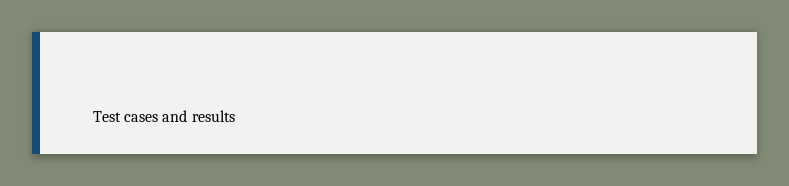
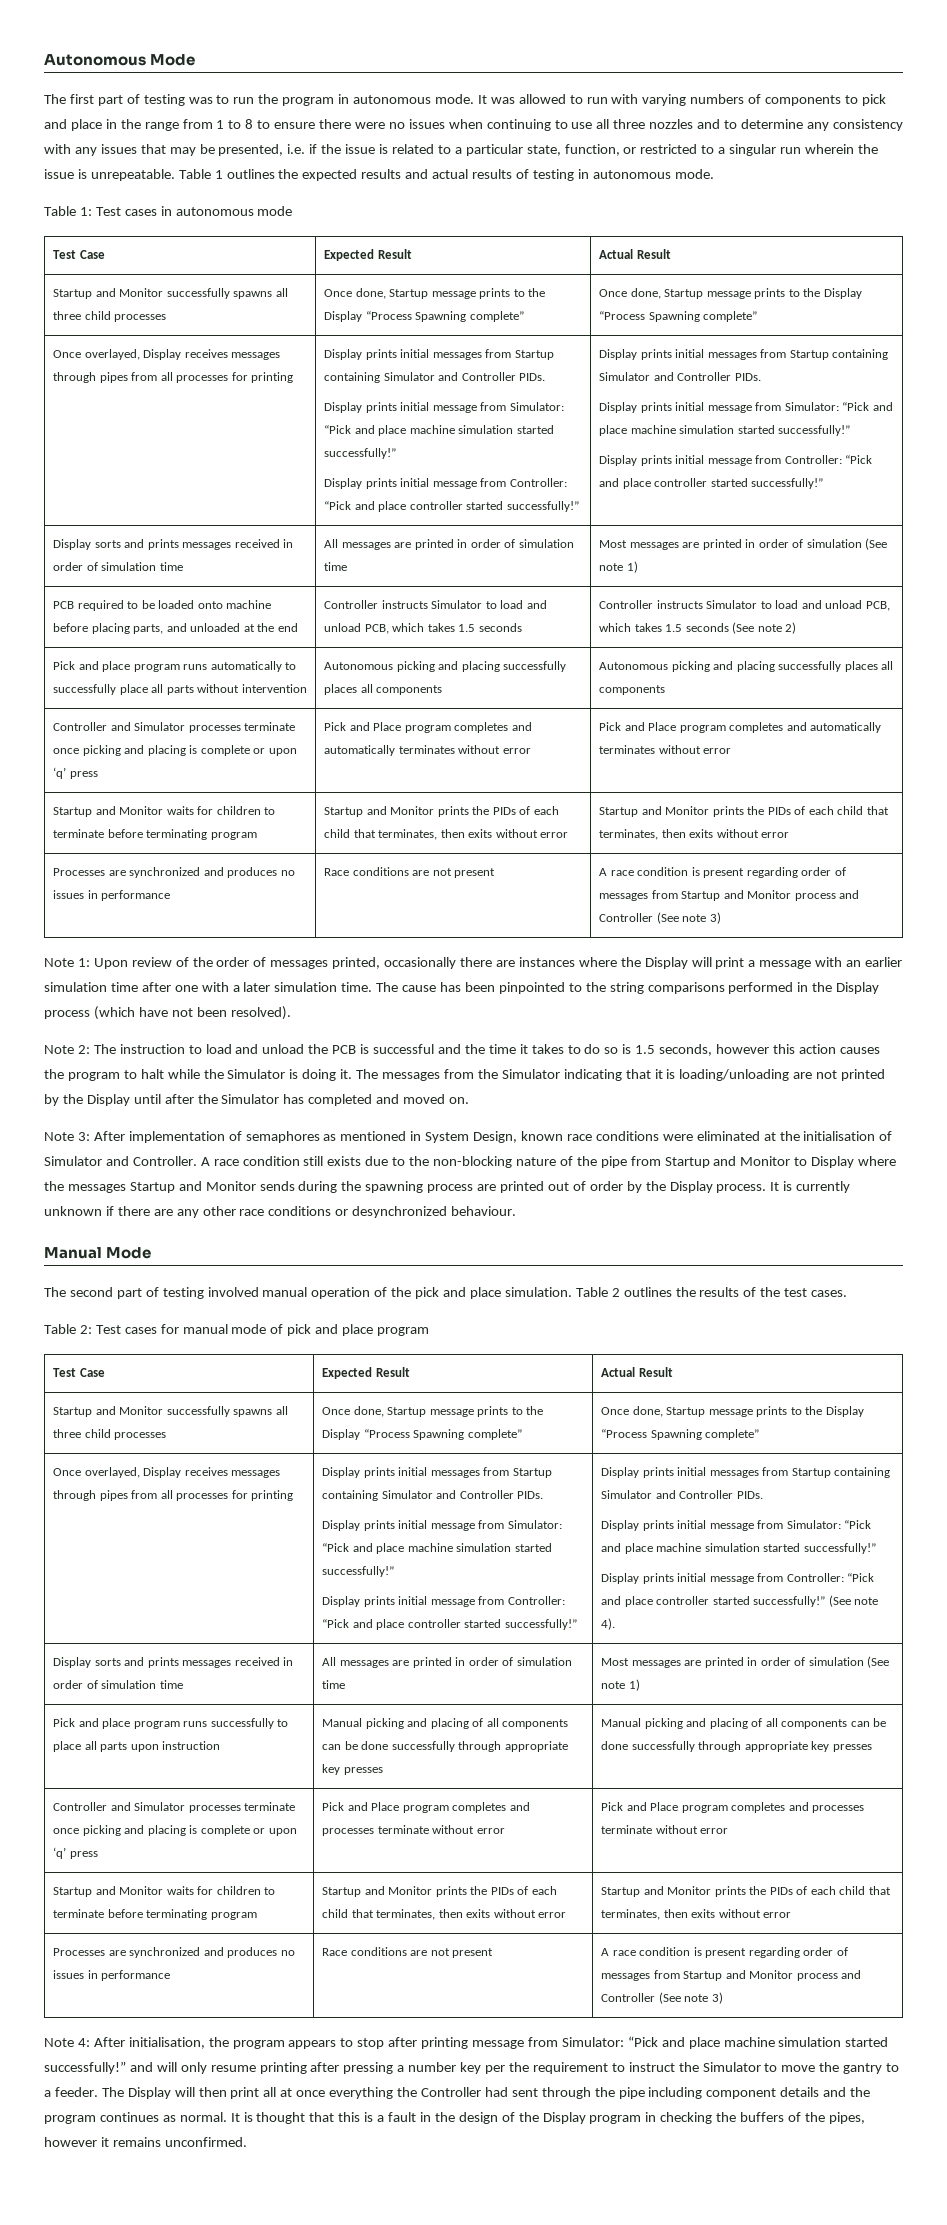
[93,110,235,122] Test cases and results -> [44,54,196,66] [44,94,886,106] [44,119,903,131] [44,144,878,156] [44,169,714,181] [44,206,293,216] [52,250,105,259] [323,249,412,261] [598,249,671,259] [52,288,288,299] [52,311,167,322] [323,288,546,299] [323,311,524,322] [598,288,862,299] [598,311,758,322] [52,349,281,360] [52,372,294,383] [323,349,554,360] [323,372,546,383] [323,402,564,413] [323,425,554,436] [323,448,396,459] [323,478,567,489] [323,501,579,512] [598,349,889,360] [598,372,761,381] [598,402,893,413] [598,425,851,436] [598,455,873,466] [598,478,824,489] [52,539,294,550] [52,562,183,571] [323,539,574,550] [323,562,347,571] [598,538,888,550] [598,561,638,573] [52,600,272,611] [52,623,298,634] [323,600,547,609] [323,623,522,634] [598,600,890,611] [598,622,797,634] [52,661,297,672] [52,684,307,695] [323,661,567,672] [323,684,443,695] [598,661,894,672] [598,685,665,695] [52,722,296,733] [52,745,297,756] [52,767,98,779] [323,722,532,733] [323,745,531,756] [598,722,882,733] [598,745,732,754] [52,806,276,817] [52,829,257,840] [323,806,559,817] [323,829,569,840] [598,806,889,817] [598,829,790,840] [52,867,295,878] [52,890,171,901] [323,867,496,878] [598,867,846,878] [598,890,860,901] [598,912,721,924] [44,957,903,969] [44,982,880,994] [44,1006,291,1020] [44,1044,880,1056] [44,1069,886,1081] [44,1094,470,1106] [44,1131,893,1143] [44,1156,897,1168] [44,1181,851,1193] [44,1206,517,1218] [44,1247,152,1259] [44,1287,848,1299] [44,1324,430,1336] [52,1368,105,1377] [321,1367,410,1379] [600,1367,673,1377] [52,1406,288,1417] [52,1429,167,1440] [321,1406,544,1417] [321,1429,522,1440] [600,1406,864,1417] [600,1429,760,1440] [52,1467,281,1478] [52,1490,294,1501] [321,1467,552,1478] [321,1490,544,1501] [321,1520,562,1531] [321,1543,552,1554] [321,1566,394,1577] [321,1596,565,1607] [321,1619,577,1630] [600,1467,891,1478] [600,1490,763,1499] [600,1520,872,1531] [600,1543,876,1554] [600,1573,875,1584] [600,1595,879,1607] [600,1618,615,1630] [52,1657,294,1668] [52,1680,183,1689] [321,1657,572,1668] [321,1680,345,1689] [600,1656,890,1668] [600,1679,640,1691] [52,1718,289,1729] [52,1741,221,1752] [321,1718,569,1729] [321,1741,568,1752] [321,1764,383,1775] [600,1718,887,1729] [600,1741,872,1752] [52,1802,296,1813] [52,1825,297,1836] [52,1847,98,1859] [321,1802,530,1813] [321,1825,505,1836] [600,1802,865,1813] [600,1825,729,1834] [52,1886,276,1897] [52,1909,257,1920] [321,1886,557,1897] [321,1909,567,1920] [600,1886,891,1897] [600,1909,792,1920] [52,1947,295,1958] [52,1970,171,1981] [321,1947,494,1958] [600,1947,848,1958] [600,1970,862,1981] [600,1992,723,2004] [44,2036,889,2049] [44,2061,900,2074] [44,2087,871,2099] [44,2112,865,2124] [44,2137,247,2147] Autonomous Mode // The first part of testing was to run the program in autonomous mode. It was allowed to run with varying numbers of components to pick and place in the range from 1 to 8 to ensure there were no issues when continuing to use all three nozzles and to determine any consistency with any issues that may be presented, i.e. if the issue is related to a particular state, function, or restricted to a singular run wherein the issue is unrepeatable. Table 1 outlines the expected results and actual results of testing in autonomous mode. // Table 1: Test cases in autonomous mode // Test Case | Expected Result | Actual Result // Startup and Monitor successfully spawns all three child processes | Once done, Startup message prints to the Display “Process Spawning complete” | Once done, Startup message prints to the Display “Process Spawning complete” // Once overlayed, Display receives messages through pipes from all processes for printing | Display prints initial messages from Startup containing Simulator and Controller PIDs. // Display prints initial message from Simulator: “Pick and place machine simulation started successfully!” // Display prints initial message from Controller: “Pick and place controller started successfully!” | Display prints initial messages from Startup containing Simulator and Controller PIDs. // Display prints initial message from Simulator: “Pick and place machine simulation started successfully!” // Display prints initial message from Controller: “Pick and place controller started successfully!” // Display sorts and prints messages received in order of simulation time | All messages are printed in order of simulation time | Most messages are printed in order of simulation (See note 1) // PCB required to be loaded onto machine before placing parts, and unloaded at the end | Controller instructs Simulator to load and unload PCB, which takes 1.5 seconds | Controller instructs Simulator to load and unload PCB, which takes 1.5 seconds (See note 2) // Pick and place program runs automatically to successfully place all parts without intervention | Autonomous picking and placing successfully places all components | Autonomous picking and placing successfully places all components // Controller and Simulator processes terminate once picking and placing is complete or upon ‘q’ press | Pick and Place program completes and automatically terminates without error | Pick and Place program completes and automatically terminates without error // Startup and Monitor waits for children to terminate before terminating program | Startup and Monitor prints the PIDs of each child that terminates, then exits without error | Startup and Monitor prints the PIDs of each child that terminates, then exits without error // Processes are synchronized and produces no issues in performance | Race conditions are not present | A race condition is present regarding order of messages from Startup and Monitor process and Controller (See note 3) // Note 1: Upon review of the order of messages printed, occasionally there are instances where the Display will print a message with an earlier simulation time after one with a later simulation time. The cause has been pinpointed to the string comparisons performed in the Display process (which have not been resolved). // Note 2: The instruction to load and unload the PCB is successful and the time it takes to do so is 1.5 seconds, however this action causes the program to halt while the Simulator is doing it. The messages from the Simulator indicating that it is loading/unloading are not printed by the Display until after the Simulator has completed and moved on. // Note 3: After implementation of semaphores as mentioned in System Design, known race conditions were eliminated at the initialisation of Simulator and Controller. A race condition still exists due to the non-blocking nature of the pipe from Startup and Monitor to Display where the messages Startup and Monitor sends during the spawning process are printed out of order by the Display process. It is currently unknown if there are any other race conditions or desynchronized behaviour. // Manual Mode // The second part of testing involved manual operation of the pick and place simulation. Table 2 outlines the results of the test cases. // Table 2: Test cases for manual mode of pick and place program // Test Case | Expected Result | Actual Result // Startup and Monitor successfully spawns all three child processes | Once done, Startup message prints to the Display “Process Spawning complete” | Once done, Startup message prints to the Display “Process Spawning complete” // Once overlayed, Display receives messages through pipes from all processes for printing | Display prints initial messages from Startup containing Simulator and Controller PIDs. // Display prints initial message from Simulator: “Pick and place machine simulation started successfully!” // Display prints initial message from Controller: “Pick and place controller started successfully!” | Display prints initial messages from Startup containing Simulator and Controller PIDs. // Display prints initial message from Simulator: “Pick and place machine simulation started successfully!” // Display prints initial message from Controller: “Pick and place controller started successfully!” (See note 4). // Display sorts and prints messages received in order of simulation time | All messages are printed in order of simulation time | Most messages are printed in order of simulation (See note 1) // Pick and place program runs successfully to place all parts upon instruction | Manual picking and placing of all components can be done successfully through appropriate key presses | Manual picking and placing of all components can be done successfully through appropriate key presses // Controller and Simulator processes terminate once picking and placing is complete or upon ‘q’ press | Pick and Place program completes and processes terminate without error | Pick and Place program completes and processes terminate without error // Startup and Monitor waits for children to terminate before terminating program | Startup and Monitor prints the PIDs of each child that terminates, then exits without error | Startup and Monitor prints the PIDs of each child that terminates, then exits without error // Processes are synchronized and produces no issues in performance | Race conditions are not present | A race condition is present regarding order of messages from Startup and Monitor process and Controller (See note 3) // Note 4: After initialisation, the program appears to stop after printing message from Simulator: “Pick and place machine simulation started successfully!” and will only resume printing after pressing a number key per the requirement to instruct the Simulator to move the gantry to a feeder. The Display will then print all at once everything the Controller had sent through the pipe including component details and the program continues as normal. It is thought that this is a fault in the design of the Display program in checking the buffers of the pipes, however it remains unconfirmed.

